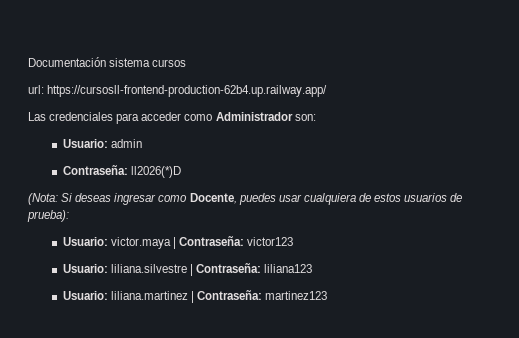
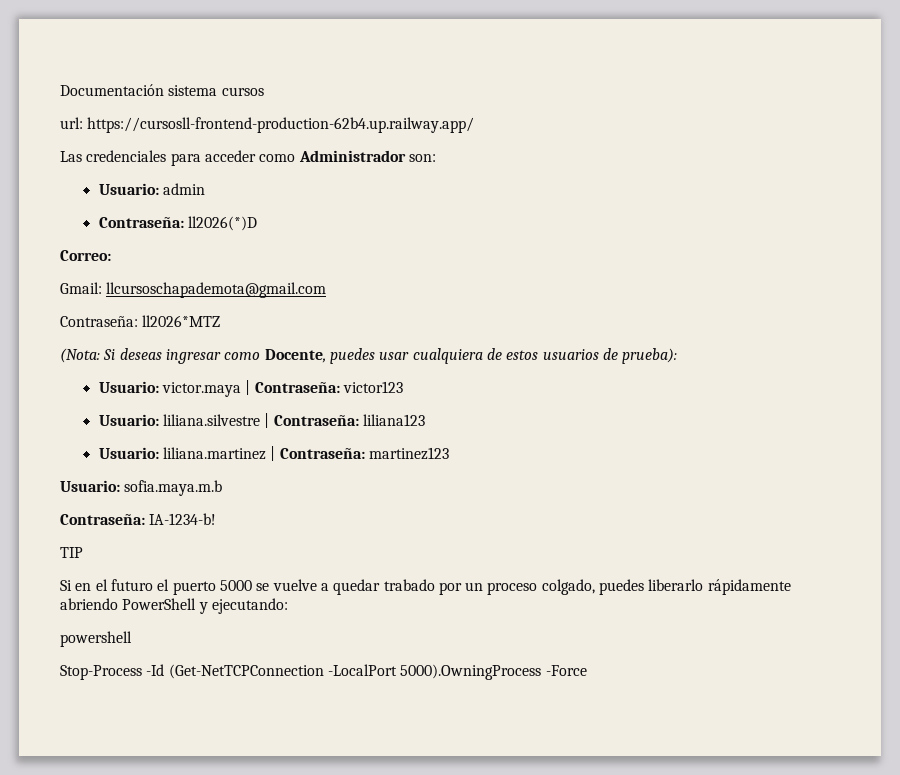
(181, 172) none -> [60,250,111,261] [60,282,327,298] [60,315,221,327] // Correo: // Gmail: llcursoschapademota@gmail.com // Contraseña: ll2026*MTZ
(327, 295) none -> [60,480,223,496] [60,513,217,525] [60,547,83,558] [60,579,791,595] [60,598,288,614] [60,631,132,647] [60,664,587,680] // Usuario: sofia.maya.m.b // Contraseña: IA-1234-b! // TIP // Si en el futuro el puerto 5000 se vuelve a quedar trabado por un proceso colgado, puedes liberarlo rápidamente abriendo PowerShell y ejecutando: // powershell // Stop-Process -Id (Get-NetTCPConnection -LocalPort 5000).OwningProcess -Force

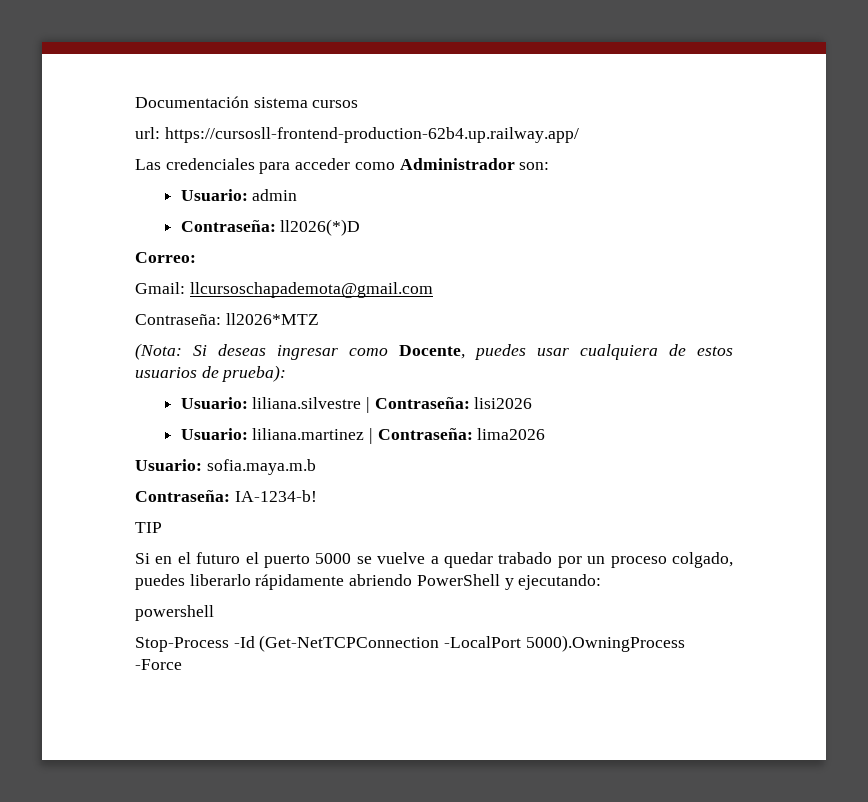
[98,380,403,397] // Usuario: victor.maya | Contraseña: victor123 -> (287, 373) none
[362,414,425,426] liliana123 -> [474,397,533,409] lisi2026
[368,447,449,460] martinez123 -> [477,428,546,440] lima2026

